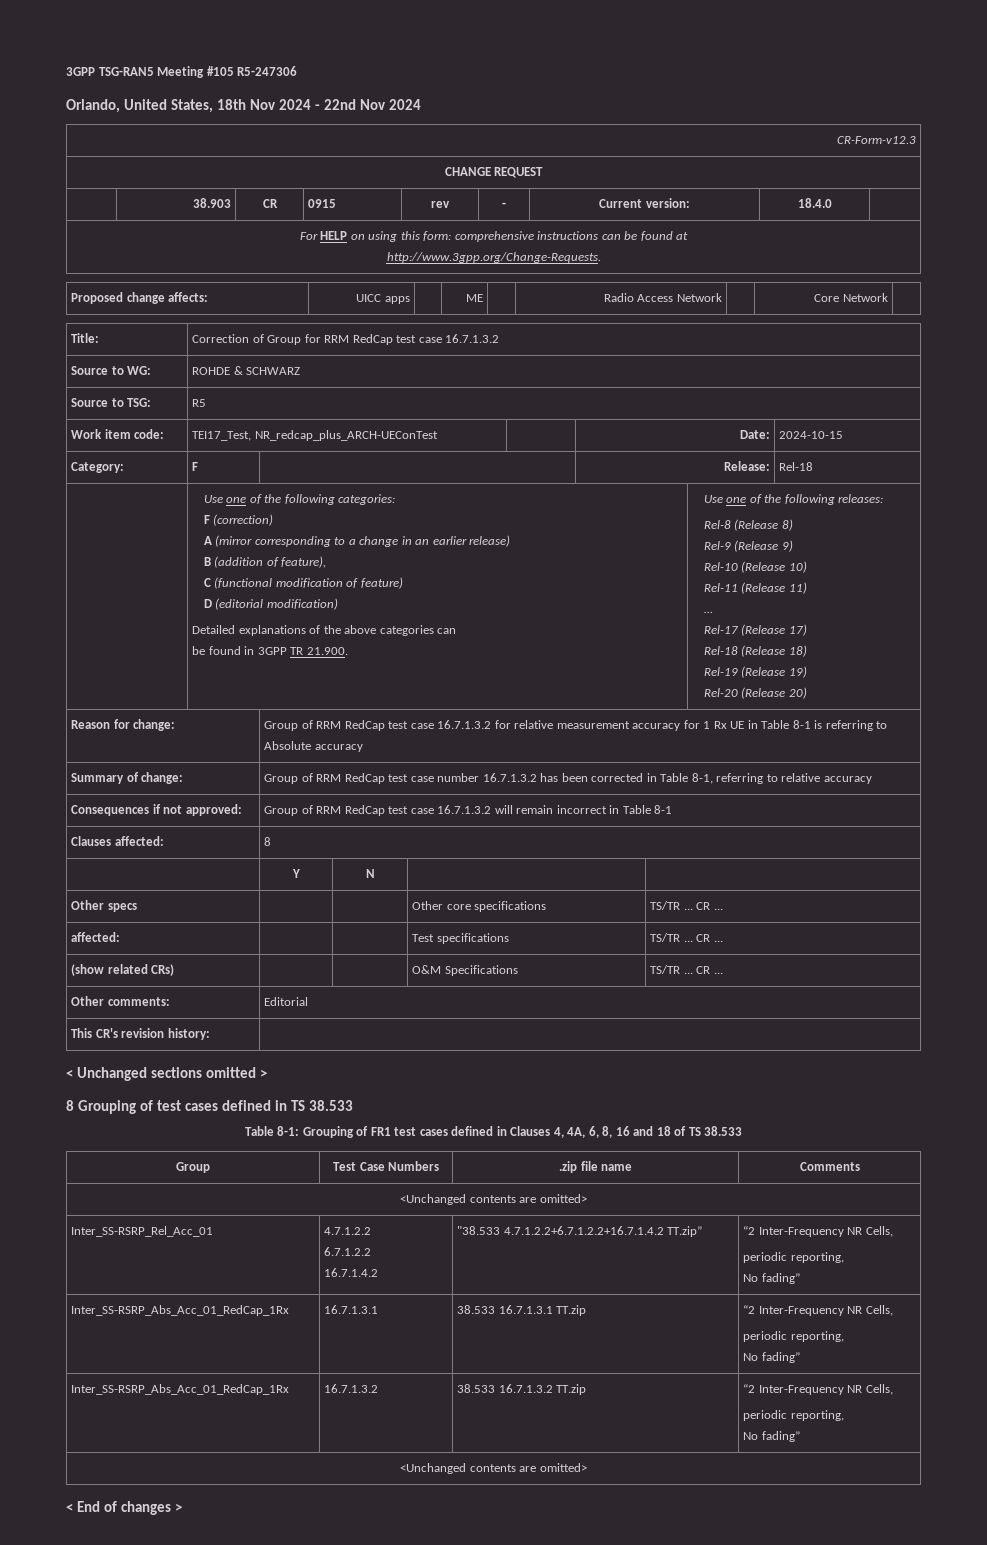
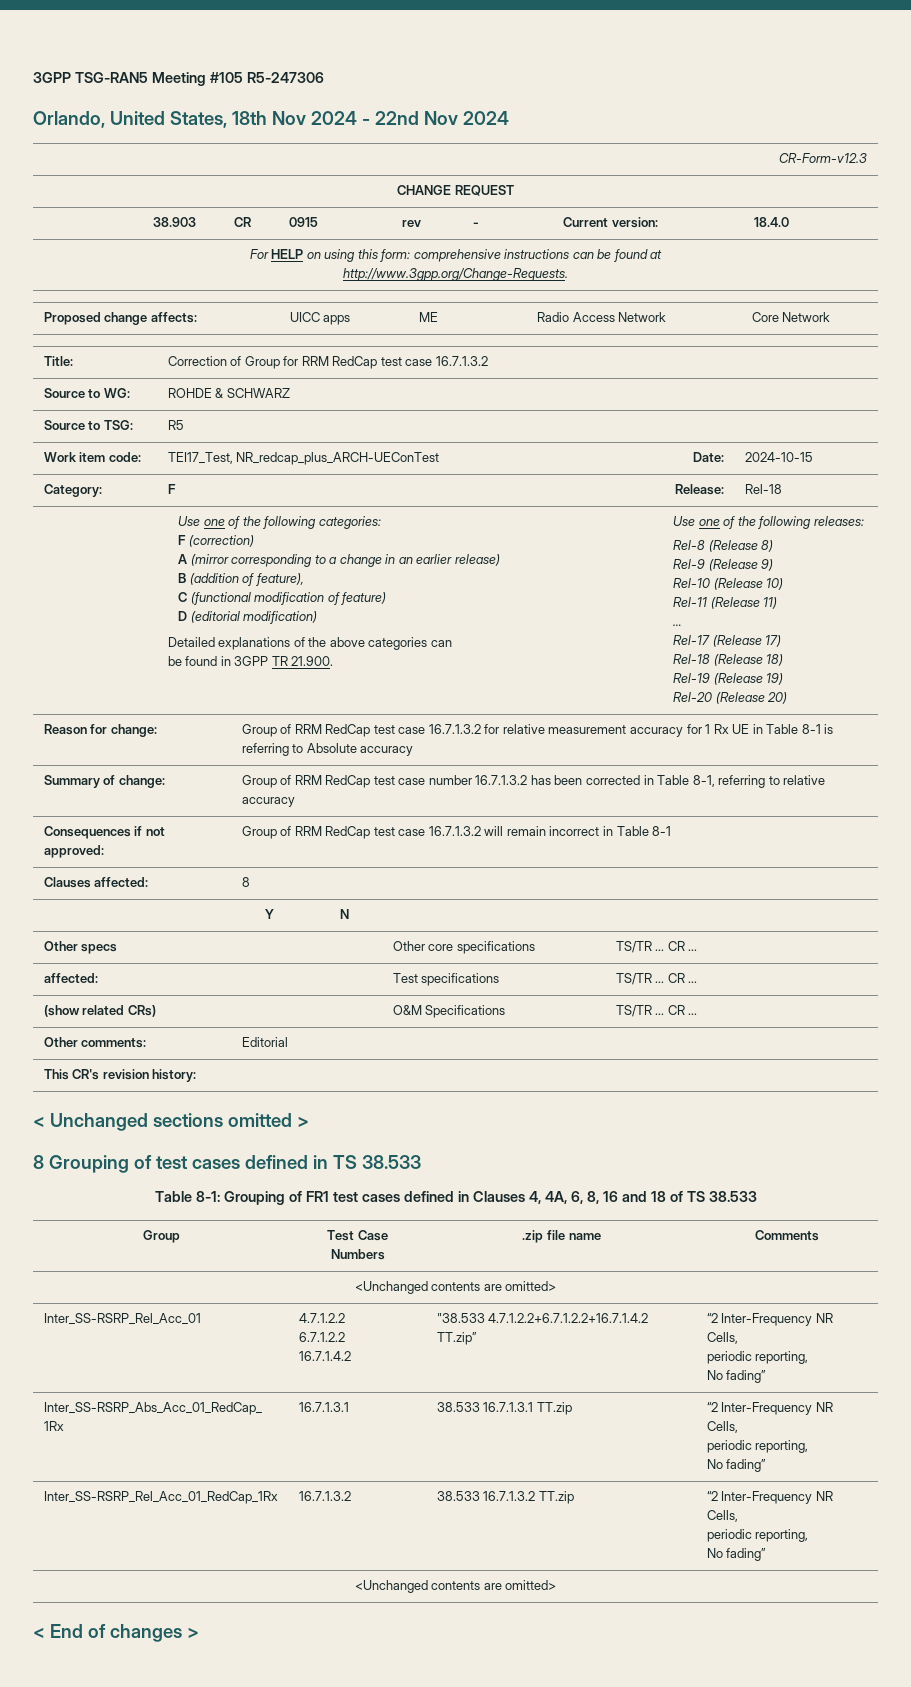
[71,1384,290,1395] Inter_SS-RSRP_Abs_Acc_01_RedCap_1Rx -> [43,1491,278,1504] Inter_SS-RSRP_Rel_Acc_01_RedCap_1Rx

